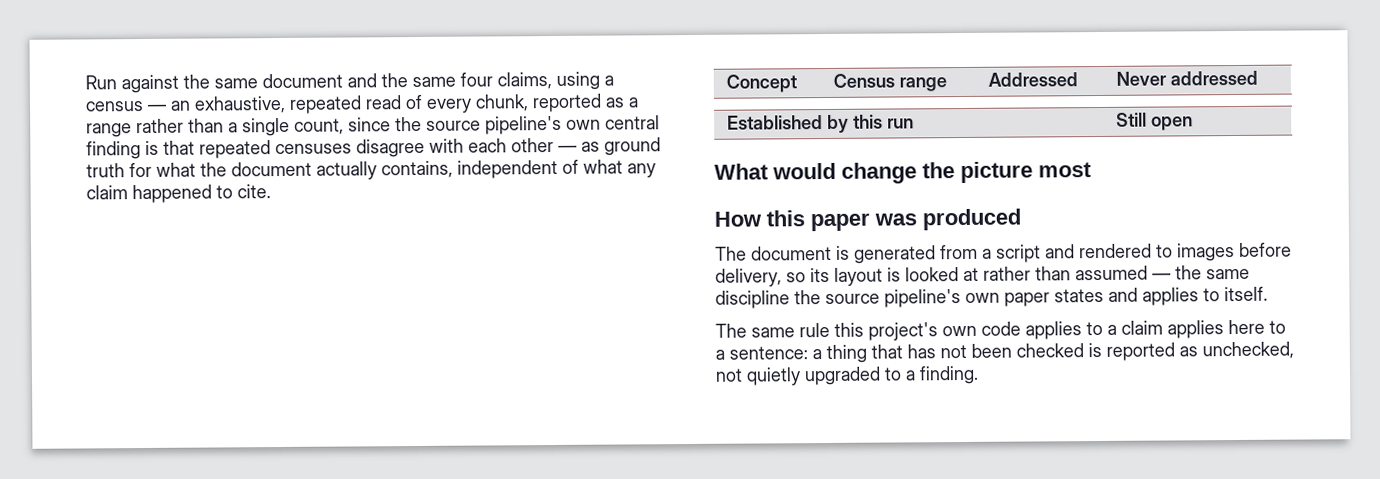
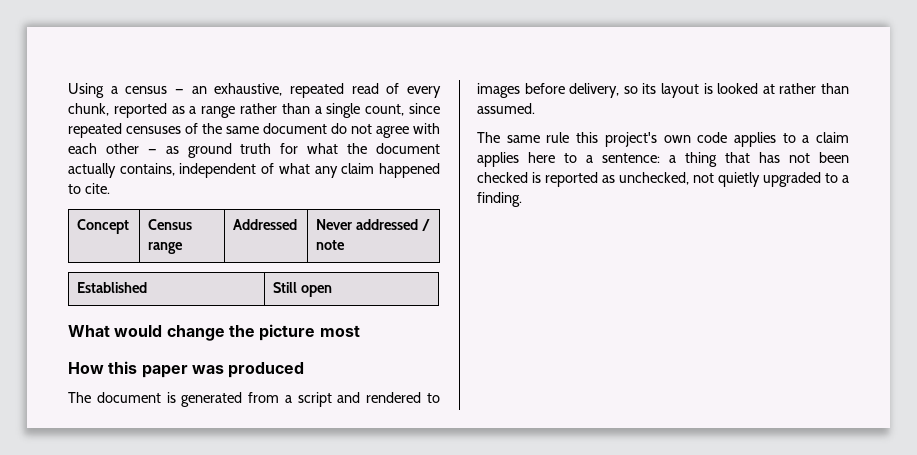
[85,71,600,94] Run against the same document and the same four claims, using -> [68,83,104,98] Using
[395,115,660,135] [86,138,425,160] the source pipeline's own central finding is that repeated censuses disagree -> [68,123,409,138] repeated censuses of the same document do not agree
(1259, 78) none -> [421,219,430,231] [316,240,346,250] / note
[827,114,915,133] by this run -> (148, 287) none
[1075,265,1250,281] [715,286,1268,309] assumed — the same discipline the source pipeline's own paper states and applies to itself. -> [477,103,535,114] assumed.

